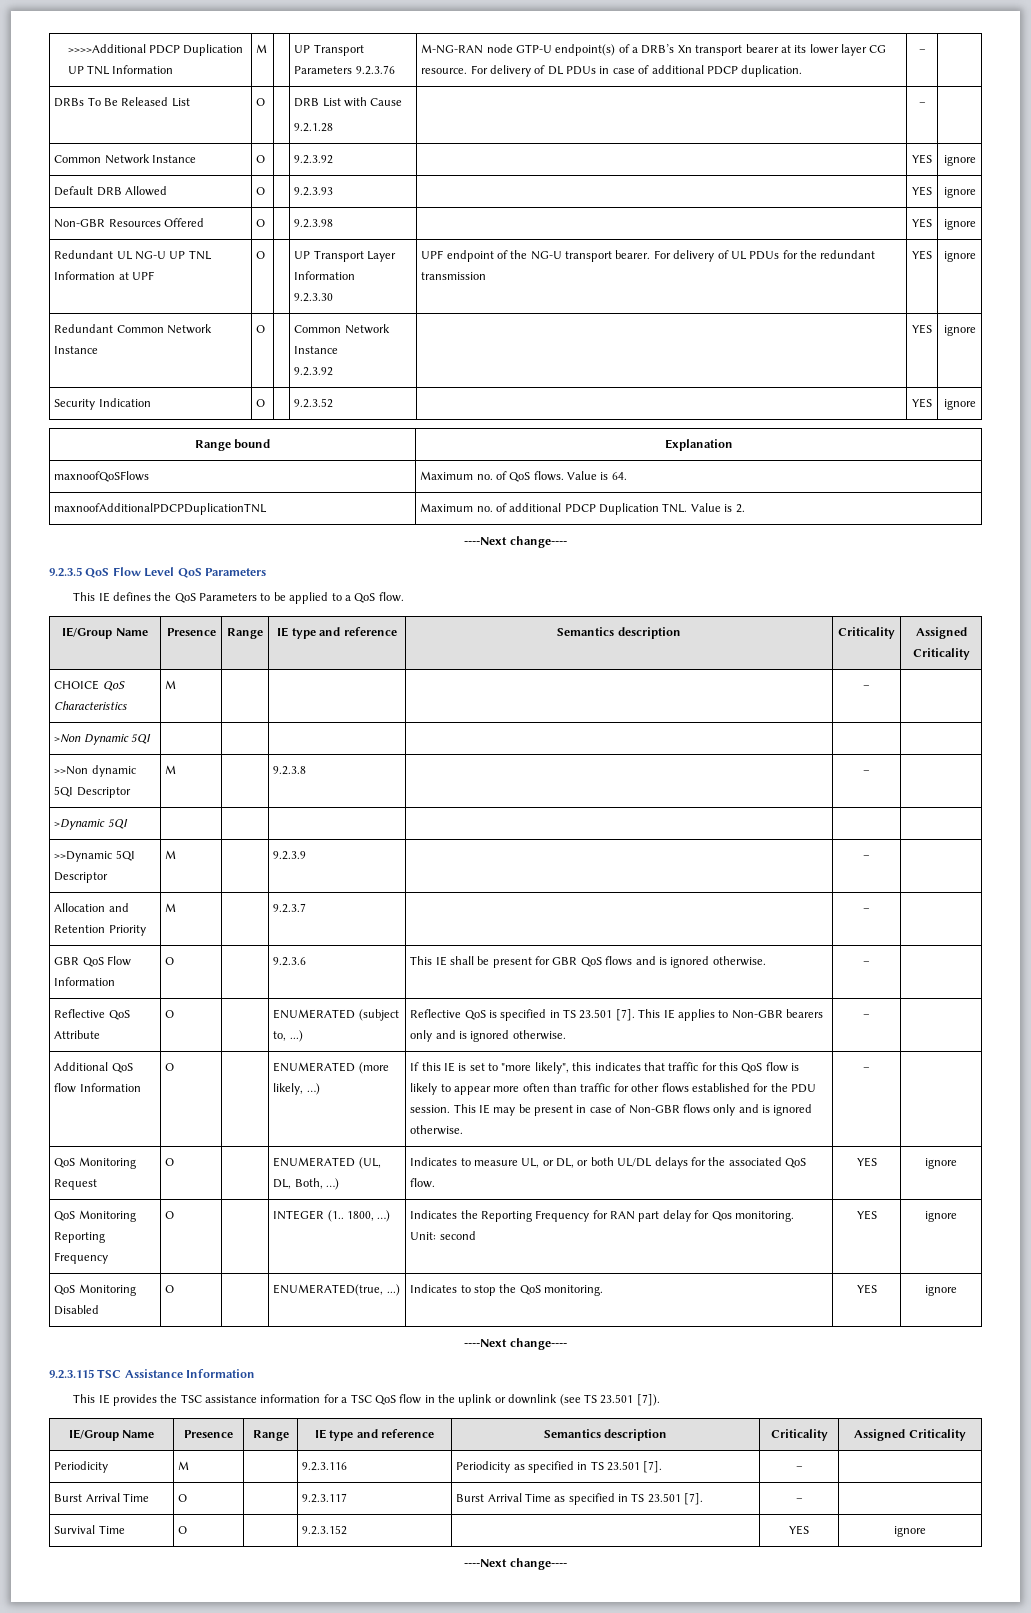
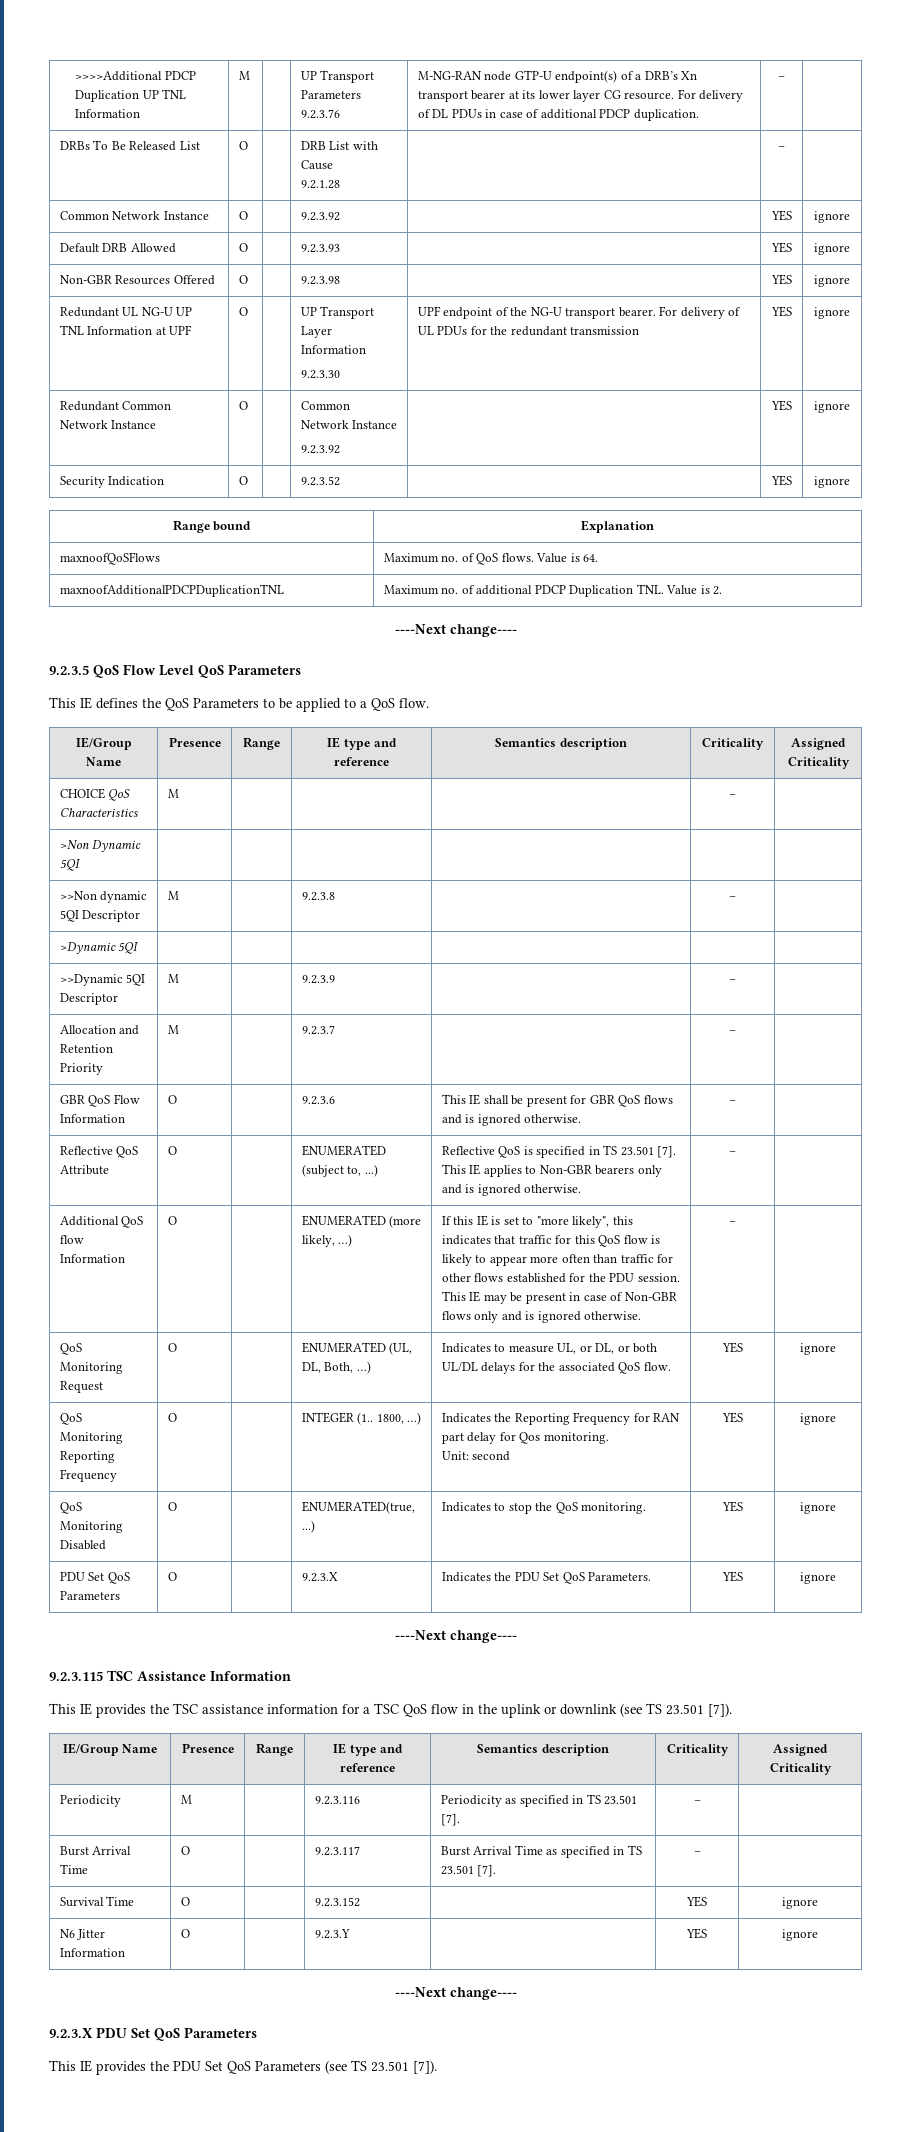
(957, 1290) none -> [59,1572,130,1584] [59,1591,120,1600] [167,1572,177,1581] [301,1572,338,1582] [441,1572,652,1584] [721,1571,743,1582] [800,1572,836,1584] // PDU Set QoS Parameters | O | | 9.2.3.X | Indicates the PDU Set QoS Parameters. | YES | ignore
[464,1558,567,1570] // ----Next change---- -> [59,1929,106,1940] [59,1948,125,1957] [180,1929,190,1938] [314,1929,350,1939] [686,1928,707,1939] [782,1929,818,1941] [394,1987,517,2000] [49,2027,257,2041] [49,2060,437,2075] // N6 Jitter Information | O | | 9.2.3.Y | | YES | ignore // ----Next change---- // 9.2.3.X PDU Set QoS Parameters // This IE provides the PDU Set QoS Parameters (see TS 23.501 [7]).

